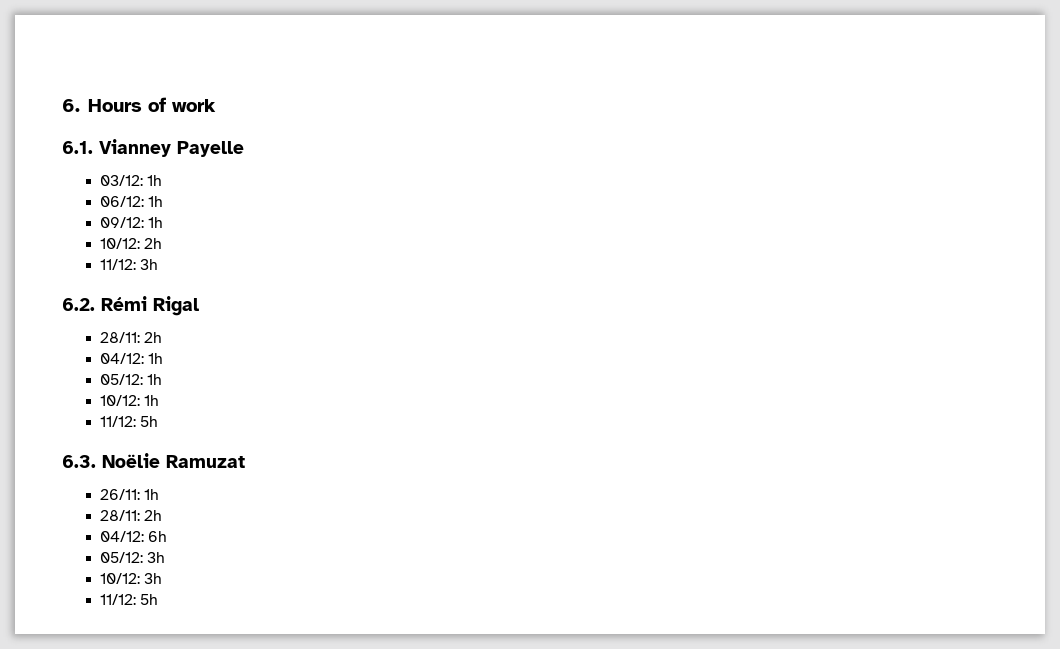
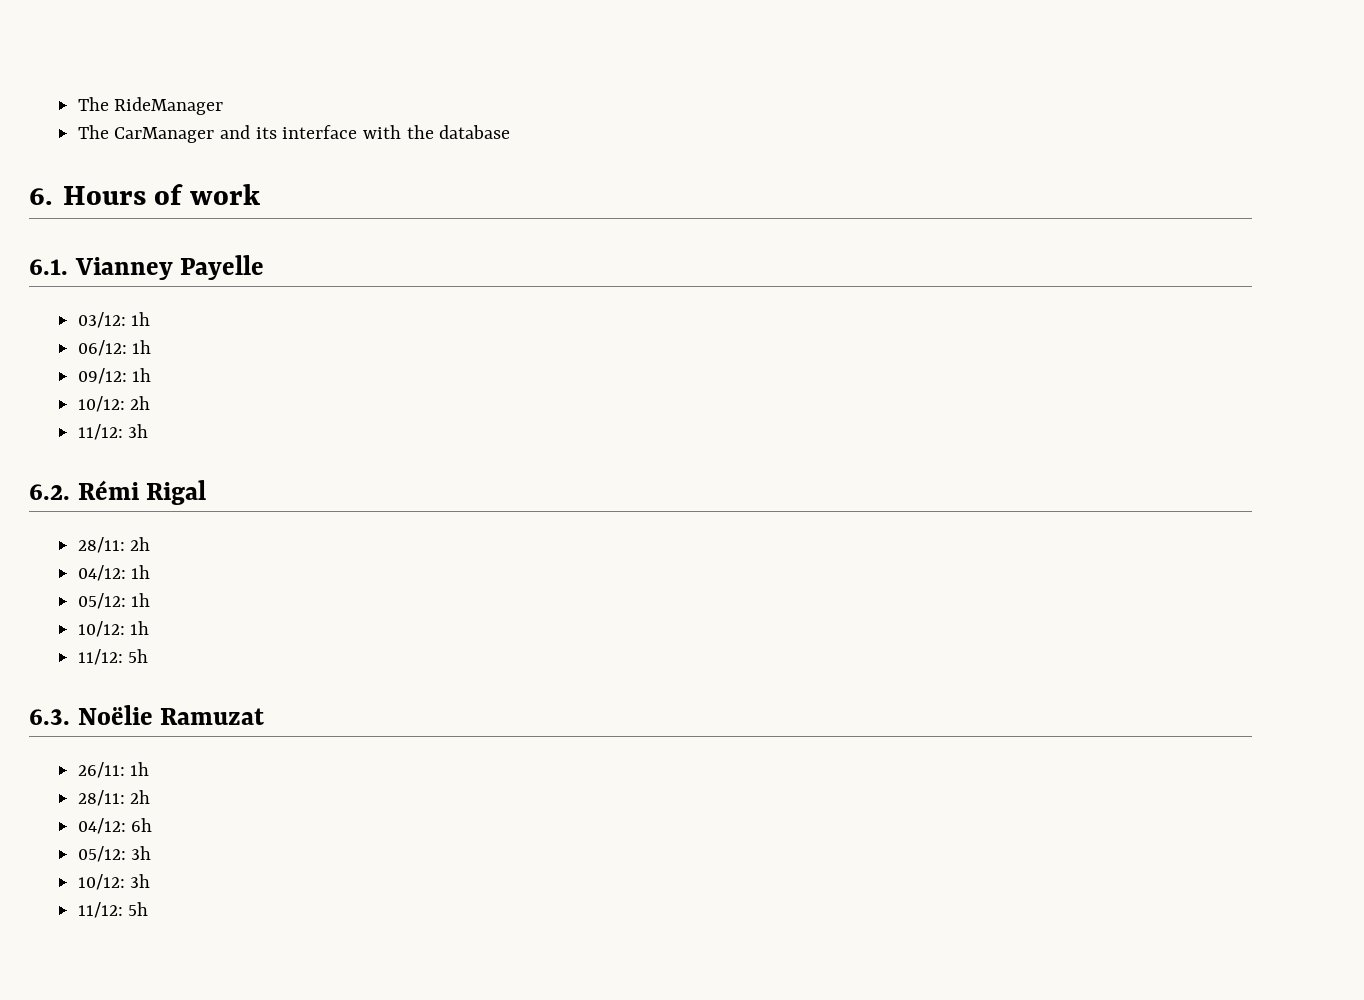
(62, 105) none -> [77,97,224,115] [77,125,511,143] The RideManager // The CarManager and its interface with the database //

